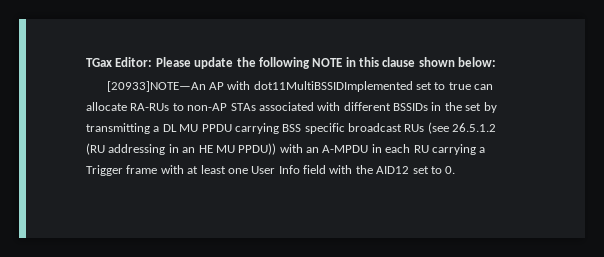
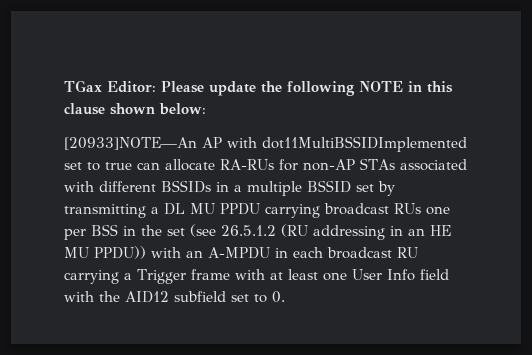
[172,103,184,111] to -> [279,159,298,171] for
[444,102,462,111] the -> [234,180,351,196] a multiple BSSID
[282,123,425,134] BSS specific broadcast RUs -> [324,203,450,215] [64,224,185,240] broadcast RUs one per BSS in the set
(411, 148) none -> [327,247,392,259] broadcast
(410, 170) none -> [174,291,226,302] subfield

